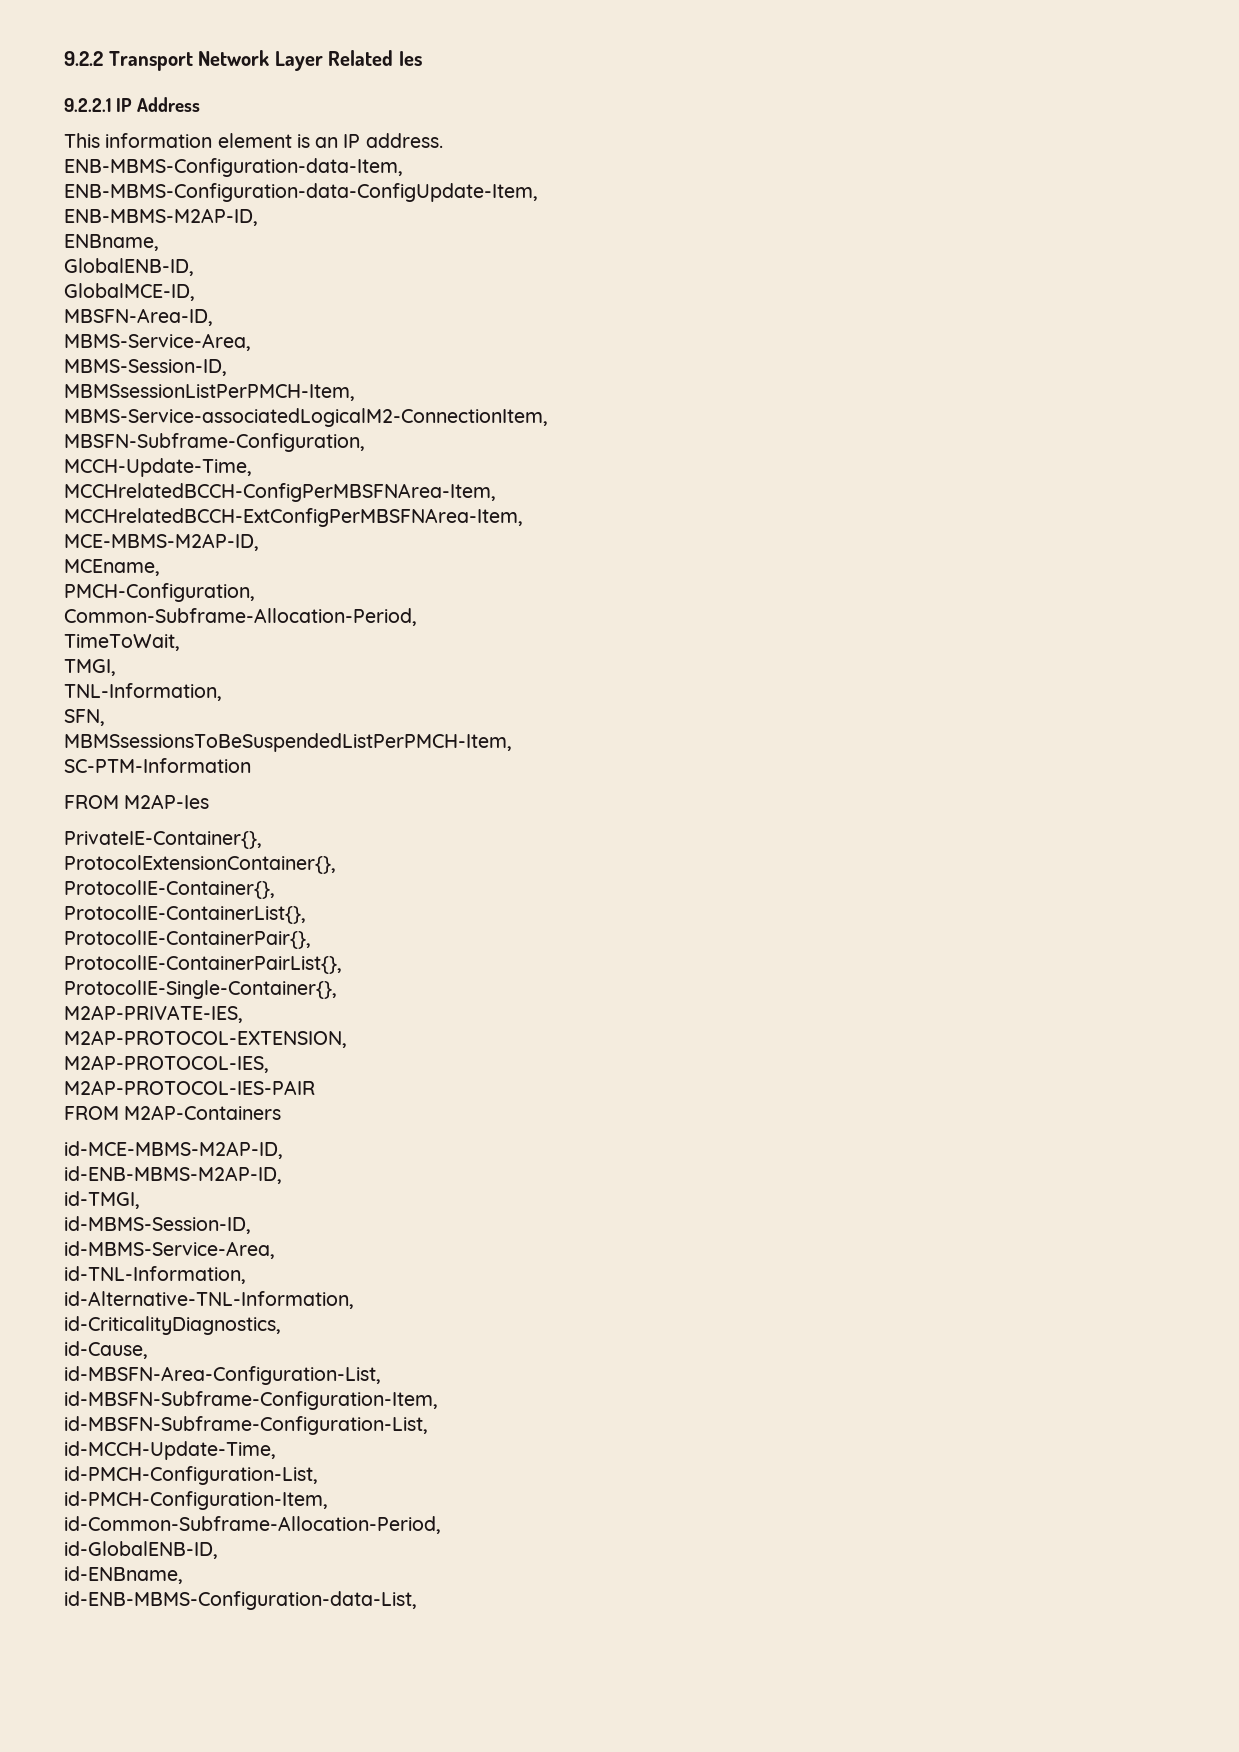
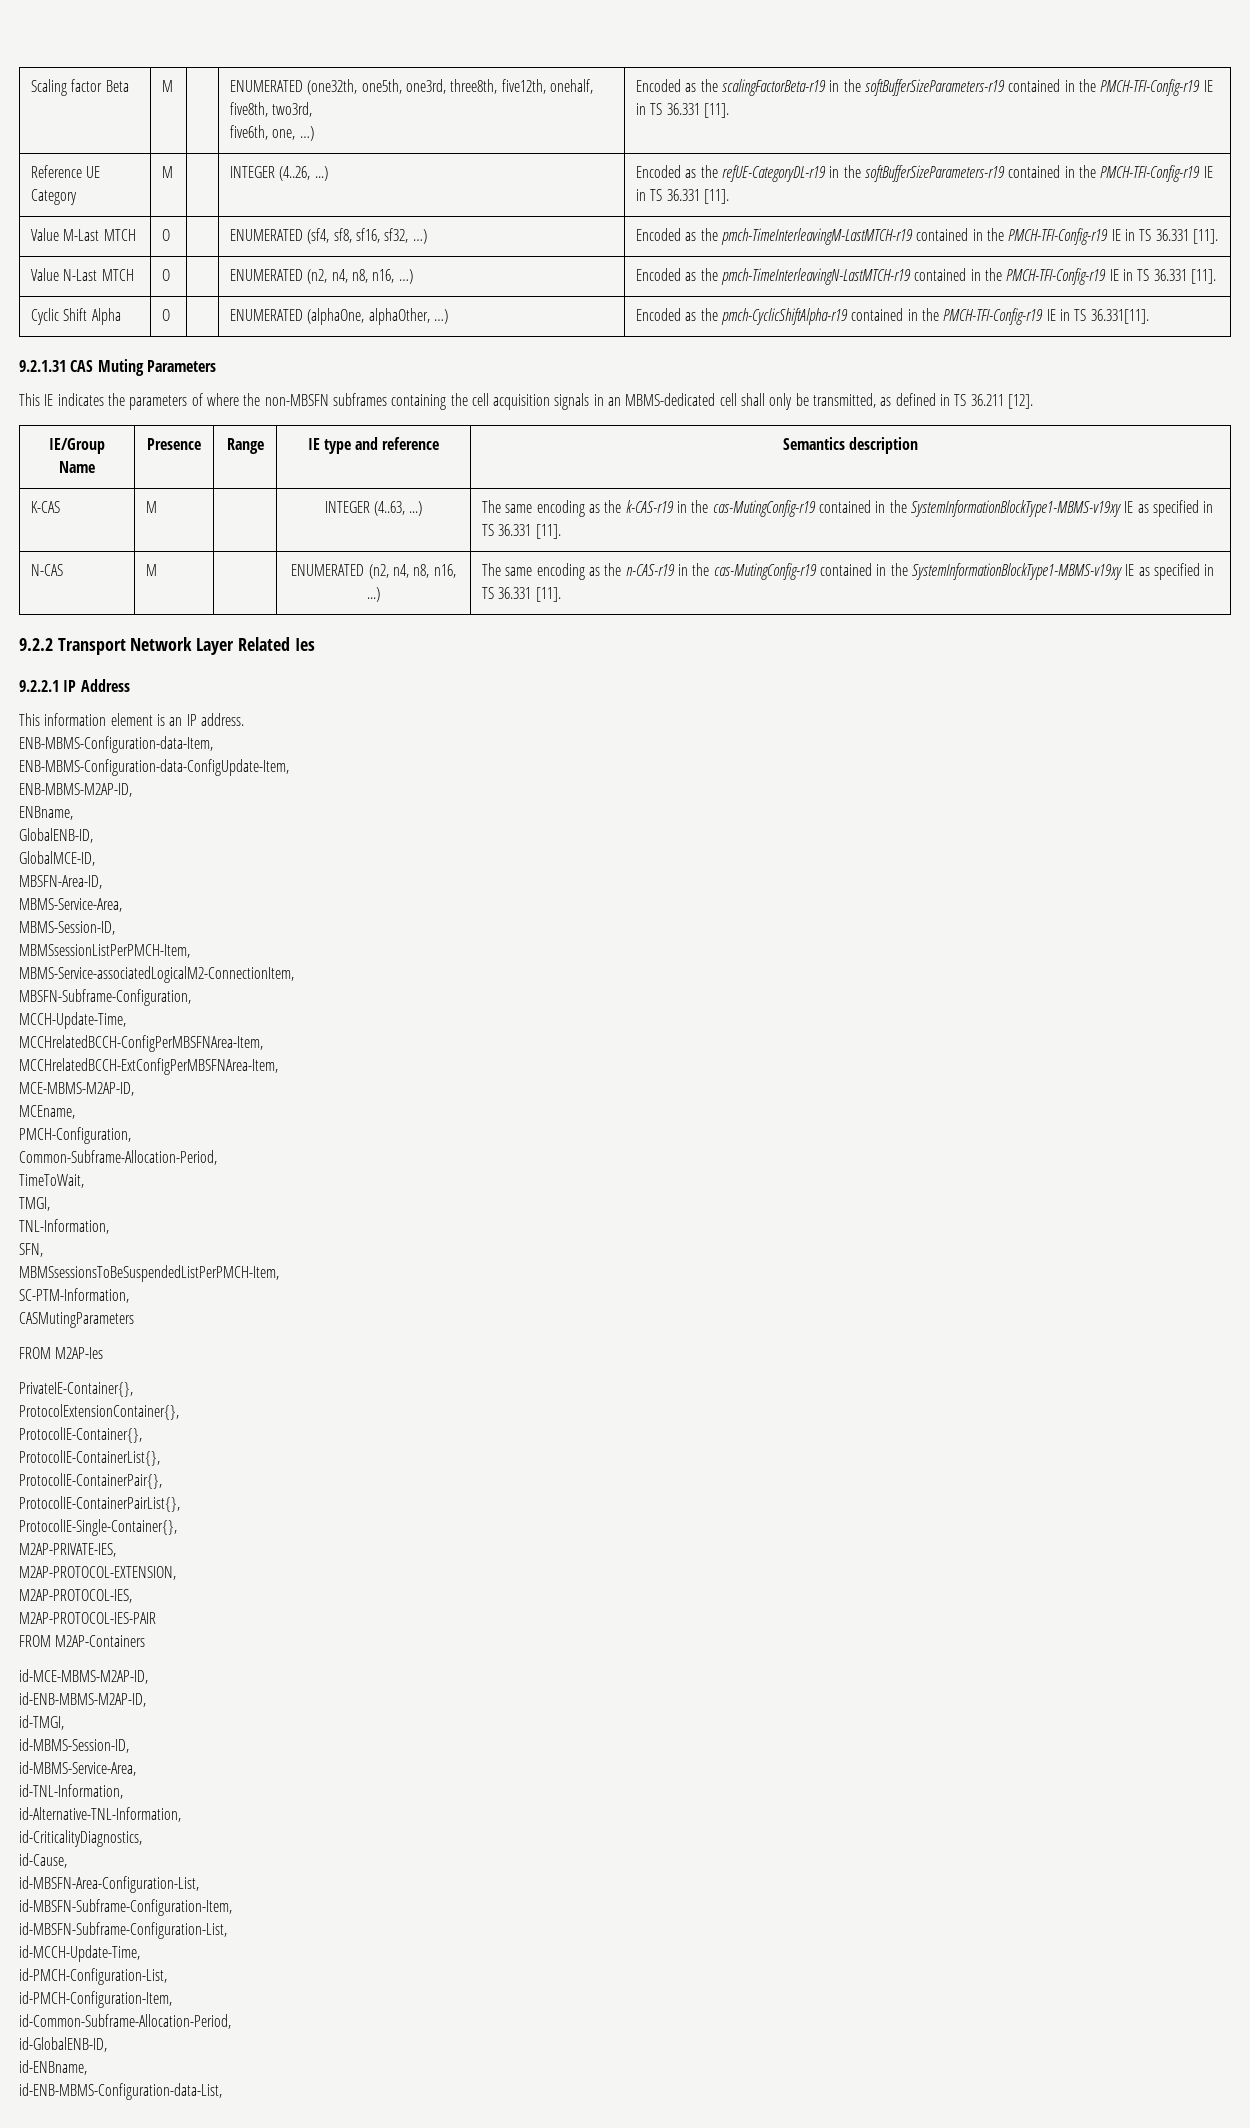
(64, 58) none -> [31,79,129,96] [162,80,174,92] [230,79,593,95] [230,102,313,117] [230,125,314,141] [636,79,1213,96] [636,103,730,118] [31,165,101,178] [31,189,78,205] [162,166,174,178] [230,166,328,181] [636,165,1213,182] [636,189,730,204] [31,228,136,241] [162,229,171,241] [230,228,427,244] [636,228,1218,245] [31,268,134,281] [162,269,171,281] [230,269,413,284] [636,268,1216,285] [31,308,121,325] [162,309,171,321] [230,308,449,325] [636,308,1149,325] [19,359,216,376] [19,393,1033,410] [49,438,105,454] [59,461,95,473] [147,438,201,450] [226,438,264,454] [307,437,440,454] [782,437,919,454] [31,501,61,513] [146,501,158,513] [324,501,423,516] [482,500,1214,517] [482,524,561,539] [31,564,64,576] [146,564,158,576] [291,564,456,579] [367,587,380,602] [482,563,1215,580] [482,587,561,602] Scaling factor Beta | M | | ENUMERATED (one32th, one5th, one3rd, three8th, five12th, onehalf, five8th, two3rd, // five6th, one, …) | Encoded as the scalingFactorBeta-r19 in the softBufferSizeParameters-r19 contained in the PMCH-TFI-Config-r19 IE in TS 36.331 [11]. // Reference UE Category | M | | INTEGER (4..26, ...) | Encoded as the refUE-CategoryDL-r19 in the softBufferSizeParameters-r19 contained in the PMCH-TFI-Config-r19 IE in TS 36.331 [11]. // Value M-Last MTCH | O | | ENUMERATED (sf4, sf8, sf16, sf32, …) | Encoded as the pmch-TimeInterleavingM-LastMTCH-r19 contained in the PMCH-TFI-Config-r19 IE in TS 36.331 [11]. // Value N-Last MTCH | O | | ENUMERATED (n2, n4, n8, n16, …) | Encoded as the pmch-TimeInterleavingN-LastMTCH-r19 contained in the PMCH-TFI-Config-r19 IE in TS 36.331 [11]. // Cyclic Shift Alpha | O | | ENUMERATED (alphaOne, alphaOther, …) | Encoded as the pmch-CyclicShiftAlpha-r19 contained in the PMCH-TFI-Config-r19 IE in TS 36.331[11]. // 9.2.1.31 CAS Muting Parameters // This IE indicates the parameters of where the non-MBSFN subframes containing the cell acquisition signals in an MBMS-dedicated cell shall only be transmitted, as defined in TS 36.211 [12]. // IE/Group Name | Presence | Range | IE type and reference | Semantics description // K-CAS | M | | INTEGER (4..63, ...) | The same encoding as the k-CAS-r19 in the cas-MutingConfig-r19 contained in the SystemInformationBlockType1-MBMS-v19xy IE as specified in TS 36.331 [11]. // N-CAS | M | | ENUMERATED (n2, n4, n8, n16, ...) | The same encoding as the n-CAS-r19 in the cas-MutingConfig-r19 contained in the SystemInformationBlockType1-MBMS-v19xy IE as specified in TS 36.331 [11]. //
[64,758,251,773] SC-PTM-Information -> [19,1288,129,1303] [19,1312,134,1328] SC-PTM-Information, // CASMutingParameters

